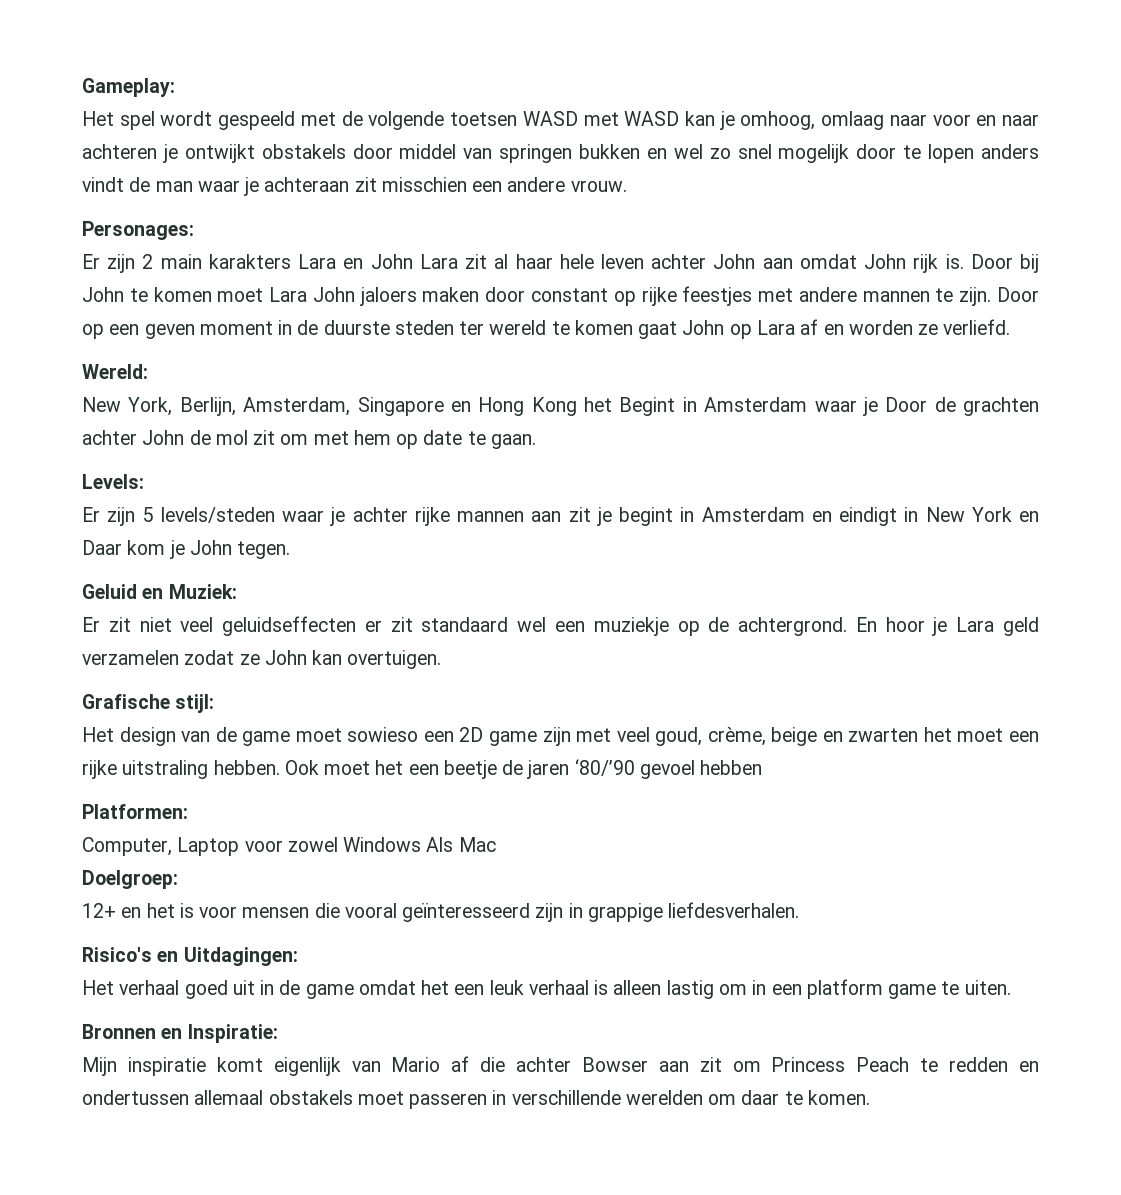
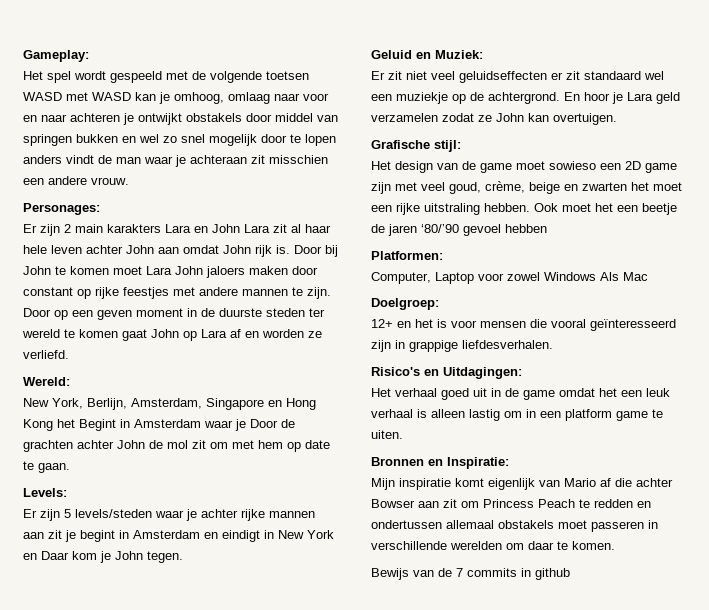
(870, 1097) none -> [371,568,570,580] // Bewijs van de 7 commits in github

